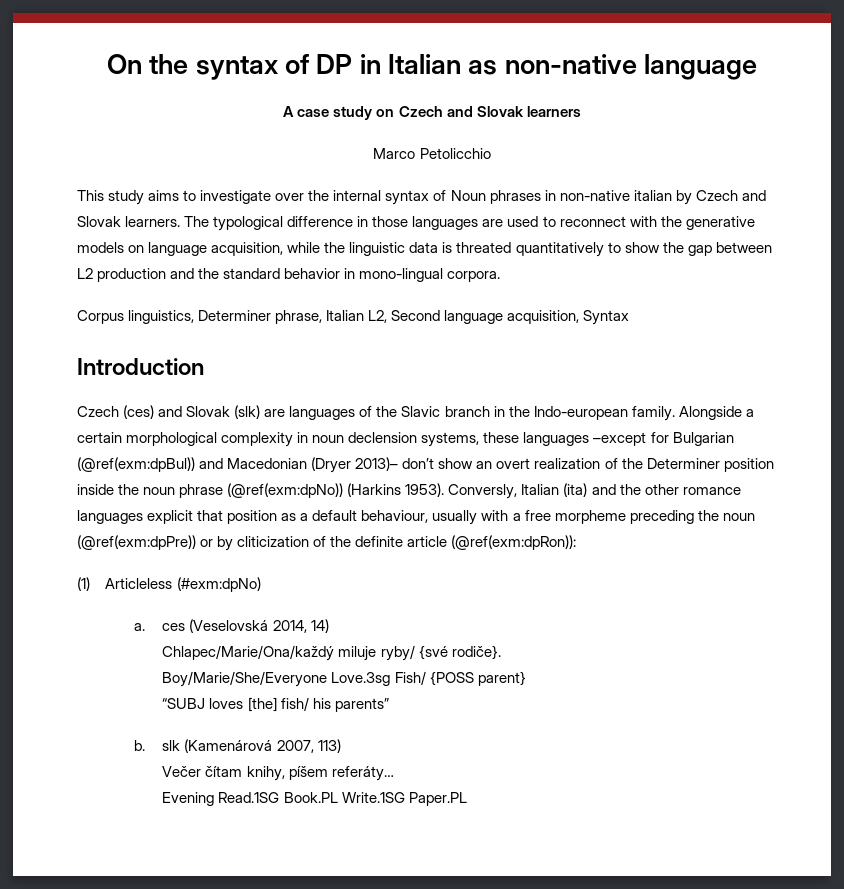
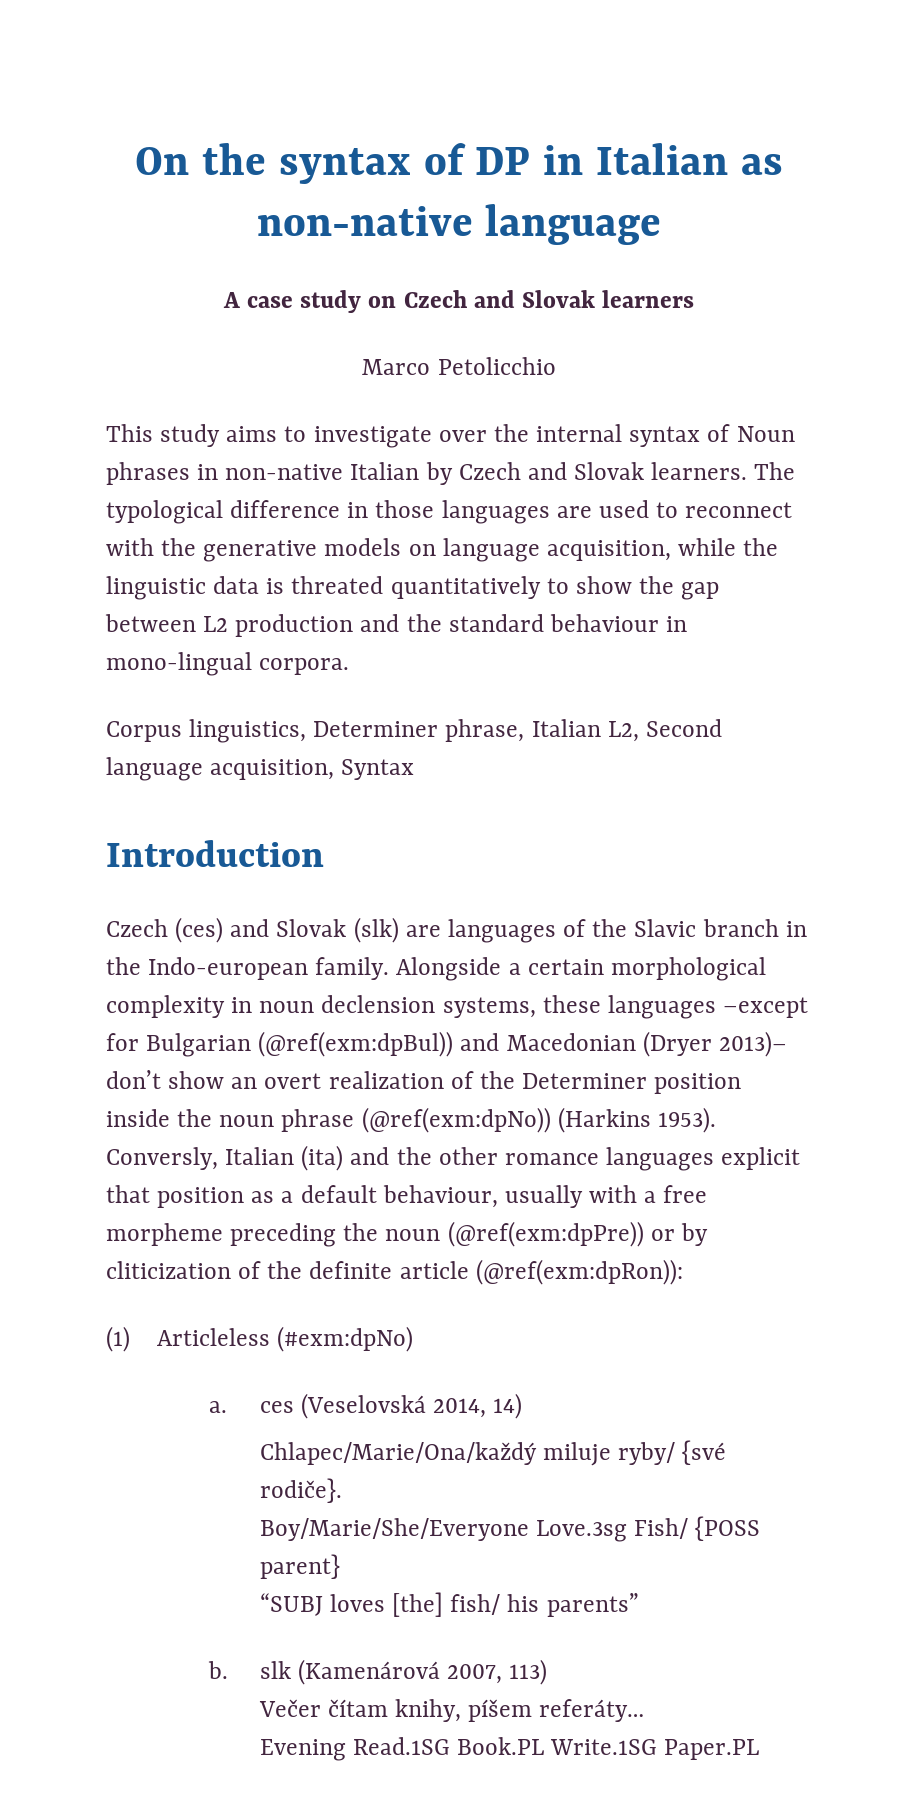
[633,190,672,201] italian -> [350,462,420,480] Italian
[284,268,341,279] behavior -> [549,614,659,632] behaviour

